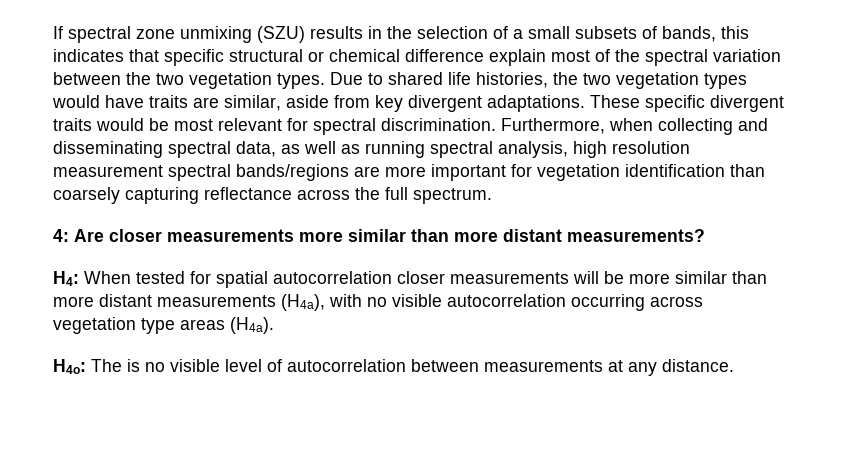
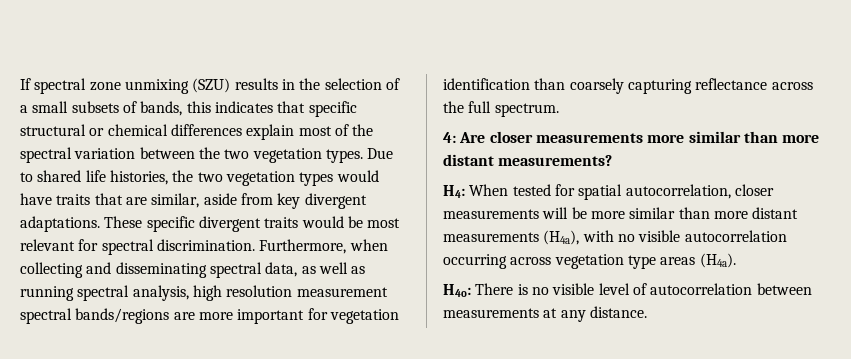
[405,49,484,62] difference -> [170,124,242,136] differences
(188, 101) none -> [94,193,123,205] that
[273,271,392,284] autocorrelation -> [625,184,731,199] autocorrelation,
[91,359,122,372] The -> [475,283,514,295] There

